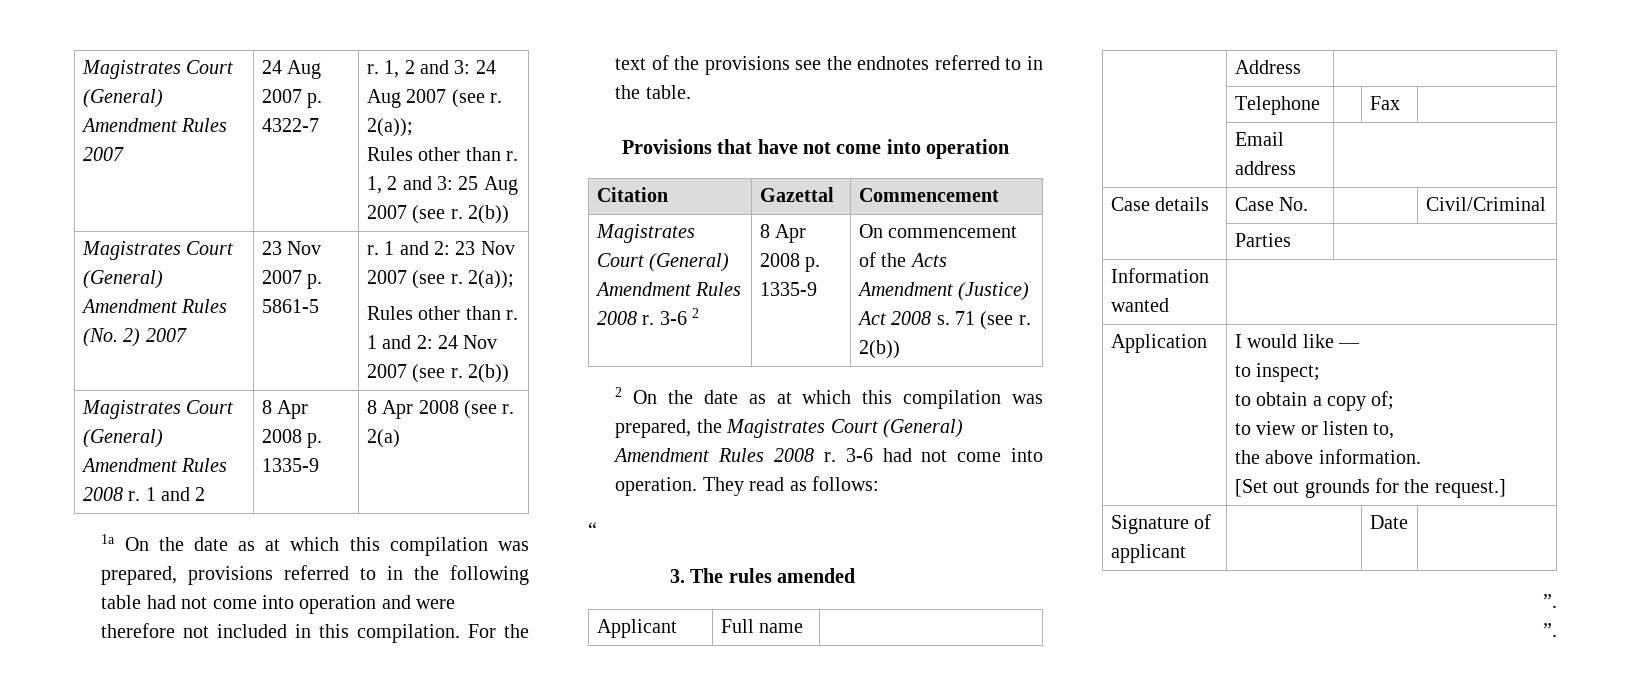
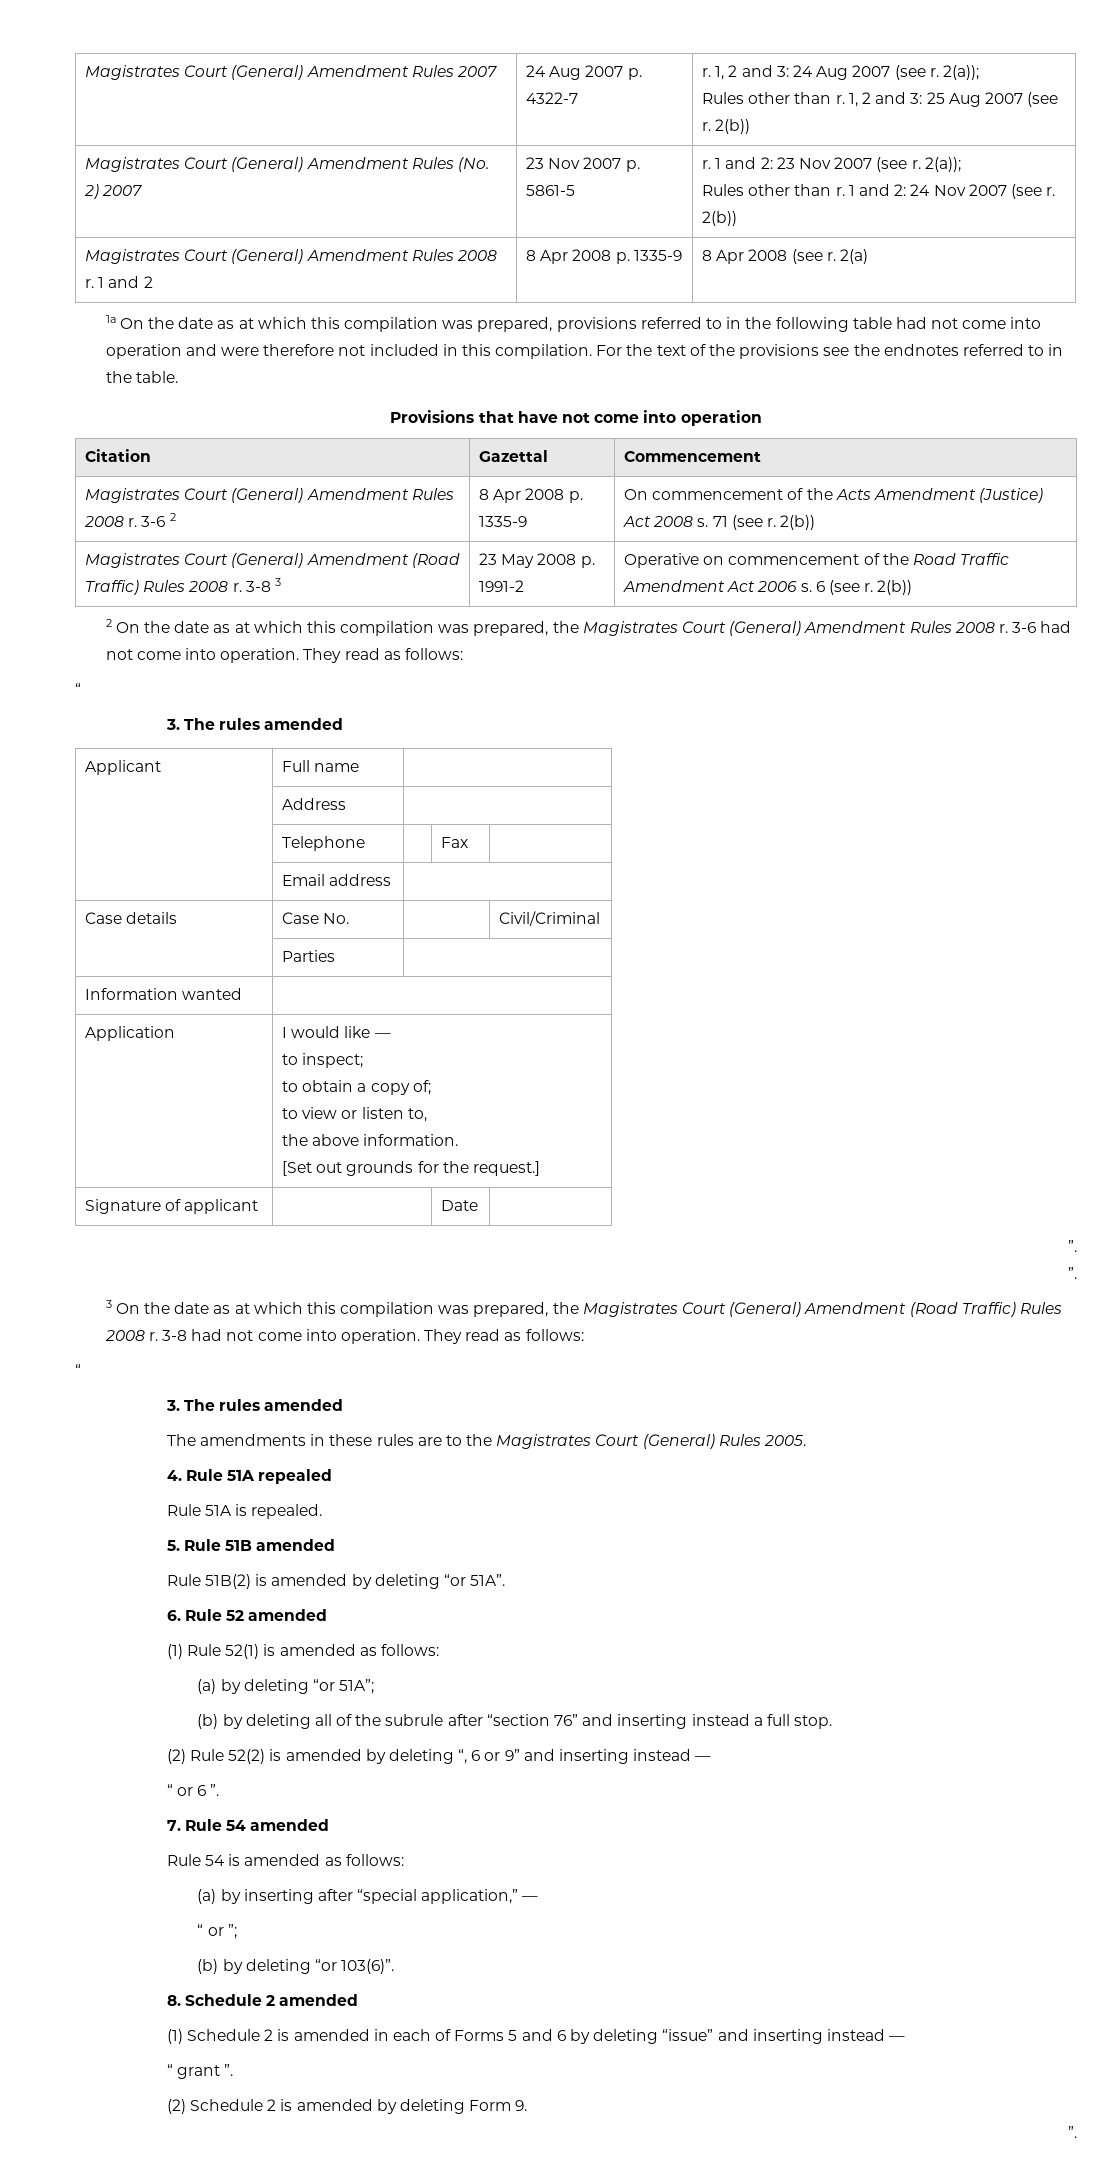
(900, 349) none -> [85,553,460,568] [85,578,282,595] [479,553,595,568] [479,580,525,592] [624,553,1010,568] [623,580,913,595] // Magistrates Court (General) Amendment (Road Traffic) Rules 2008 r. 3-8 3 | 23 May 2008 p. 1991-2 | Operative on commencement of the Road Traffic Amendment Act 2006 s. 6 (see r. 2(b))
(1557, 630) none -> [105,1300,1062,1317] [104,1329,584,1344] [75,1364,81,1376] [165,1399,344,1411] [166,1434,806,1449] [166,1469,333,1484] [166,1504,323,1519] [166,1539,336,1551] [166,1574,506,1589] [166,1609,328,1621] [166,1644,439,1659] [197,1679,375,1694] [197,1714,833,1729] [166,1749,712,1764] [166,1784,220,1796] [166,1819,330,1831] [166,1854,404,1866] [197,1889,539,1904] [197,1924,237,1939] [197,1959,395,1974] [166,1994,359,2006] [166,2029,906,2044] [166,2064,234,2079] [166,2099,528,2114] [1068,2126,1077,2138] // 3 On the date as at which this compilation was prepared, the Magistrates Court (General) Amendment (Road Traffic) Rules 2008 r. 3-8 had not come into operation. They read as follows: // “ // 3. The rules amended // The amendments in these rules are to the Magistrates Court (General) Rules 2005. // 4. Rule 51A repealed // Rule 51A is repealed. // 5. Rule 51B amended // Rule 51B(2) is amended by deleting “or 51A”. // 6. Rule 52 amended // (1) Rule 52(1) is amended as follows: // (a) by deleting “or 51A”; // (b) by deleting all of the subrule after “section 76” and inserting instead a full stop. // (2) Rule 52(2) is amended by deleting “, 6 or 9” and inserting instead — // “ or 6 ”. // 7. Rule 54 amended // Rule 54 is amended as follows: // (a) by inserting after “special application,” — // “ or ”; // (b) by deleting “or 103(6)”. // 8. Schedule 2 amended // (1) Schedule 2 is amended in each of Forms 5 and 6 by deleting “issue” and inserting instead — // “ grant ”. // (2) Schedule 2 is amended by deleting Form 9. // ”.

